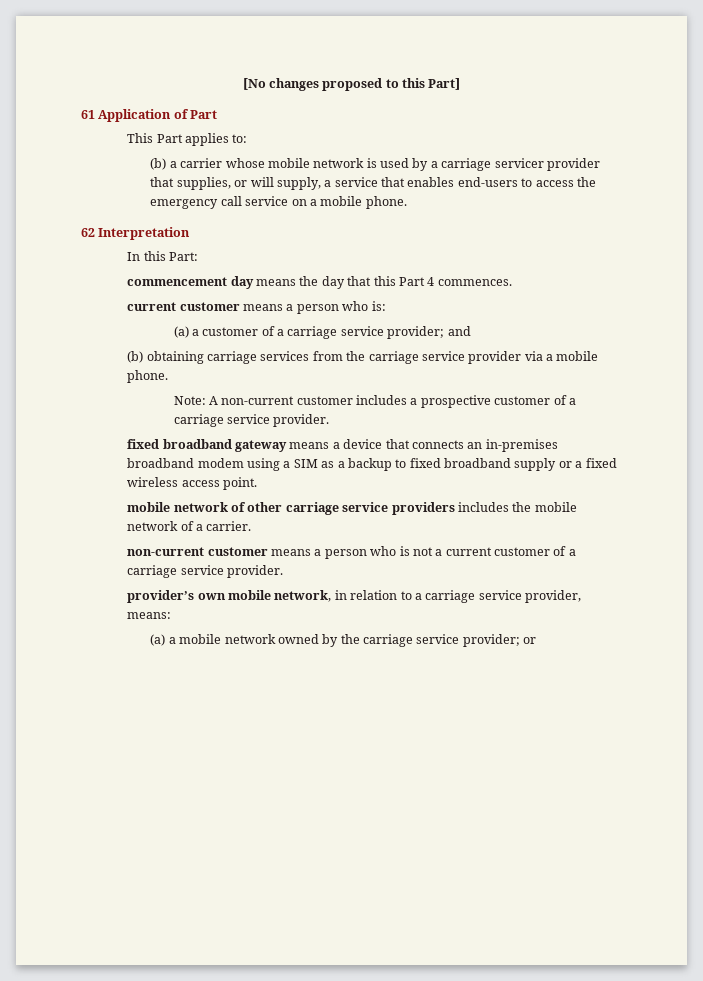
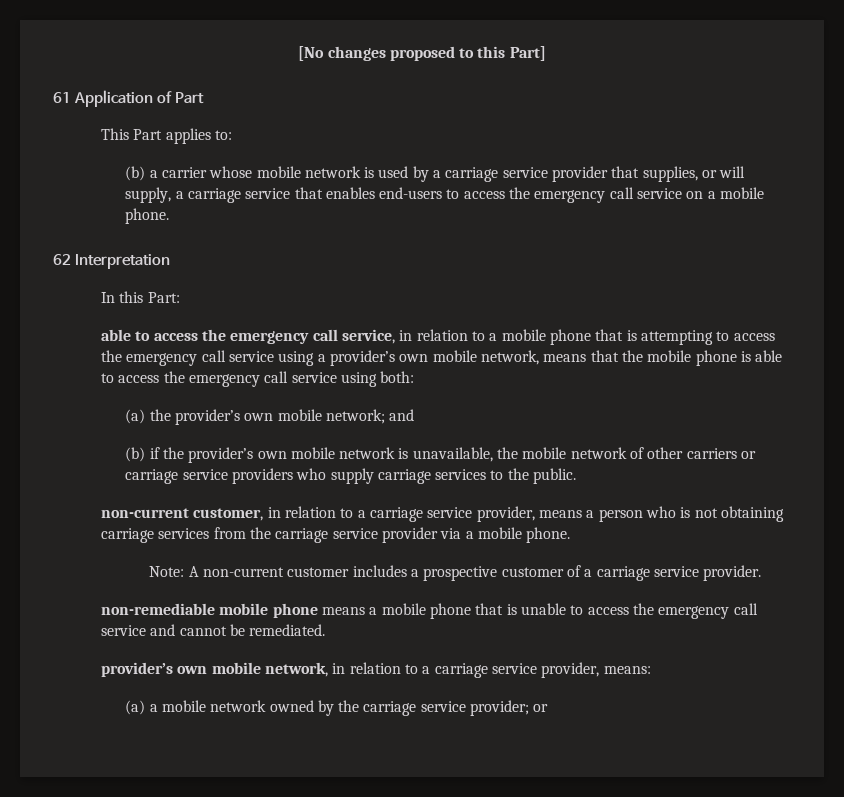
[494,158,544,168] servicer -> [502,167,548,178] service
(332, 183) none -> [187,188,241,203] carriage
[127,276,512,289] [127,301,386,314] [173,326,471,339] [127,351,144,363] commencement day means the day that this Part 4 commences. // current customer means a person who is: // (a) a customer of a carriage service provider; and // (b) -> [101,329,775,345] [101,350,783,366] [101,371,415,387] [125,409,415,425] [125,447,757,463] [125,468,577,484] [101,506,718,522] able to access the emergency call service, in relation to a mobile phone that is attempting to access the emergency call service using a provider’s own mobile network, means that the mobile phone is able to access the emergency call service using both: // (a) the provider’s own mobile network; and // (b) if the provider’s own mobile network is unavailable, the mobile network of other carriers or carriage service providers who supply carriage services to the public. // non-current customer, in relation to a carriage service provider, means a person who is not
[127,439,558,452] [127,458,617,471] [127,477,258,490] [127,502,577,515] [127,521,252,531] [127,546,576,559] [127,565,284,578] fixed broadband gateway means a device that connects an in-premises broadband modem using a SIM as a backup to fixed broadband supply or a fixed wireless access point. // mobile network of other carriage service providers includes the mobile network of a carrier. // non-current customer means a person who is not a current customer of a carriage service provider. -> [101,603,758,619] [101,624,326,636] non-remediable mobile phone means a mobile phone that is unable to access the emergency call service and cannot be remediated.

